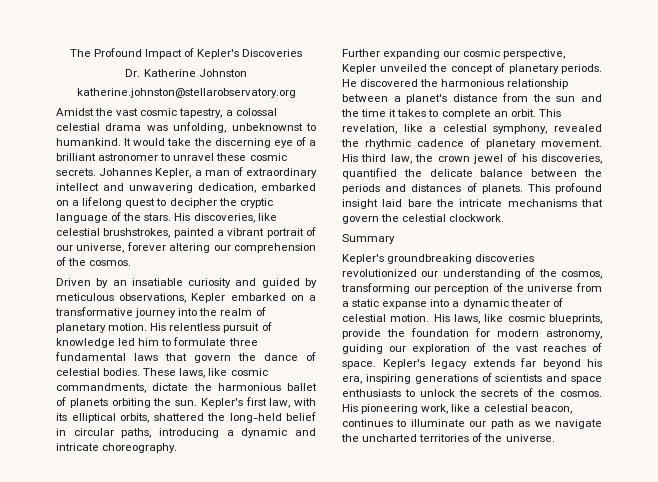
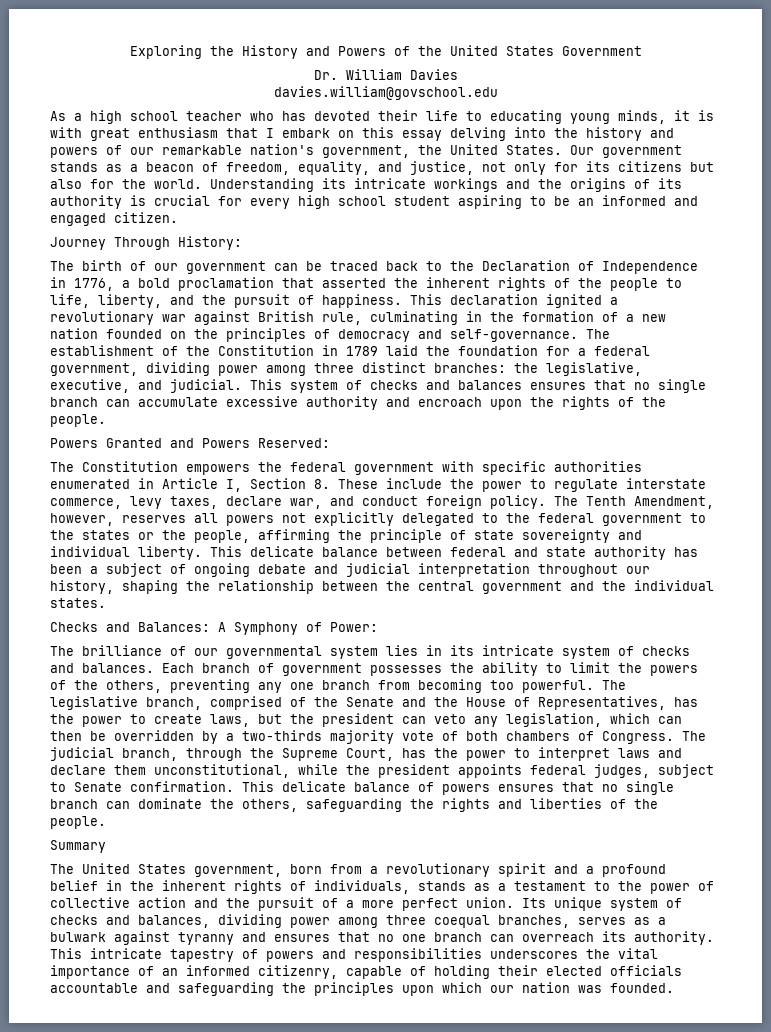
[69,48,303,59] [125,69,247,77] [76,88,296,98] [56,108,277,118] [56,122,316,133] [56,137,316,148] [56,153,287,161] [56,167,317,178] [56,183,316,193] [56,197,273,208] [56,212,277,223] [56,227,317,238] [56,242,316,253] [56,257,132,266] [56,278,317,288] [56,293,316,303] [55,307,266,318] [56,322,272,333] [56,337,258,348] [55,352,316,363] [56,368,268,378] [56,383,317,393] [56,397,316,408] [56,412,316,423] [56,428,316,438] [56,443,178,453] [342,49,566,59] [342,63,602,74] [342,79,569,89] [342,93,602,104] [341,109,561,119] [342,124,602,134] [341,138,602,149] [342,153,602,164] [342,168,602,179] [342,183,602,194] [342,199,603,209] [342,214,505,224] [342,234,395,244] [342,254,535,264] [342,268,602,279] [341,283,602,294] [342,298,563,309] [342,314,602,324] [342,328,602,339] [342,343,602,354] [342,358,602,369] [342,373,602,384] [342,388,602,397] [342,404,572,414] [342,419,602,429] [341,433,555,442] The Profound Impact of Kepler's Discoveries // Dr. Katherine Johnston // katherine.johnston@stellarobservatory.org // Amidst the vast cosmic tapestry, a colossal celestial drama was unfolding, unbeknownst to humankind. It would take the discerning eye of a brilliant astronomer to unravel these cosmic secrets. Johannes Kepler, a man of extraordinary intellect and unwavering dedication, embarked on a lifelong quest to decipher the cryptic language of the stars. His discoveries, like celestial brushstrokes, painted a vibrant portrait of our universe, forever altering our comprehension of the cosmos. // Driven by an insatiable curiosity and guided by meticulous observations, Kepler embarked on a transformative journey into the realm of planetary motion. His relentless pursuit of knowledge led him to formulate three fundamental laws that govern the dance of celestial bodies. These laws, like cosmic commandments, dictate the harmonious ballet of planets orbiting the sun. Kepler's first law, with its elliptical orbits, shattered the long-held belief in circular paths, introducing a dynamic and intricate choreography. // Further expanding our cosmic perspective, Kepler unveiled the concept of planetary periods. He discovered the harmonious relationship between a planet's distance from the sun and the time it takes to complete an orbit. This revelation, like a celestial symphony, revealed the rhythmic cadence of planetary movement. His third law, the crown jewel of his discoveries, quantified the delicate balance between the periods and distances of planets. This profound insight laid bare the intricate mechanisms that govern the celestial clockwork. // Summary // Kepler's groundbreaking discoveries revolutionized our understanding of the cosmos, transforming our perception of the universe from a static expanse into a dynamic theater of celestial motion. His laws, like cosmic blueprints, provide the foundation for modern astronomy, guiding our exploration of the vast reaches of space. Kepler's legacy extends far beyond his era, inspiring generations of scientists and space enthusiasts to unlock the secrets of the cosmos. His pioneering work, like a celestial beacon, continues to illuminate our path as we navigate the uncharted territories of the universe. -> [129,45,642,59] [313,69,458,80] [273,86,498,100] [50,110,714,124] [50,127,674,141] [50,144,682,158] [50,161,714,175] [50,178,682,192] [50,195,698,209] [50,212,178,226] [50,236,242,250] [50,260,698,274] [50,277,682,291] [50,294,618,308] [50,311,666,325] [50,328,610,342] [50,345,650,356] [50,362,642,376] [50,379,706,393] [50,396,666,410] [50,414,106,427] [50,438,330,448] [50,461,642,475] [50,478,706,492] [50,495,714,509] [50,512,706,526] [50,529,642,543] [50,546,698,560] [50,563,650,577] [50,580,714,594] [50,598,106,608] [50,622,378,635] [50,645,690,659] [50,662,698,676] [50,679,626,693] [50,696,698,710] [50,713,682,727] [50,730,706,744] [50,747,682,761] [50,764,714,778] [50,781,674,795] [50,798,658,812] [50,816,106,829] [50,840,106,853] [50,863,666,877] [50,880,714,894] [50,897,682,911] [50,914,666,928] [50,931,714,945] [50,948,658,962] [50,965,682,979] [50,982,674,996] Exploring the History and Powers of the United States Government // Dr. William Davies // davies.william@govschool.edu // As a high school teacher who has devoted their life to educating young minds, it is with great enthusiasm that I embark on this essay delving into the history and powers of our remarkable nation's government, the United States. Our government stands as a beacon of freedom, equality, and justice, not only for its citizens but also for the world. Understanding its intricate workings and the origins of its authority is crucial for every high school student aspiring to be an informed and engaged citizen. // Journey Through History: // The birth of our government can be traced back to the Declaration of Independence in 1776, a bold proclamation that asserted the inherent rights of the people to life, liberty, and the pursuit of happiness. This declaration ignited a revolutionary war against British rule, culminating in the formation of a new nation founded on the principles of democracy and self-governance. The establishment of the Constitution in 1789 laid the foundation for a federal government, dividing power among three distinct branches: the legislative, executive, and judicial. This system of checks and balances ensures that no single branch can accumulate excessive authority and encroach upon the rights of the people. // Powers Granted and Powers Reserved: // The Constitution empowers the federal government with specific authorities enumerated in Article I, Section 8. These include the power to regulate interstate commerce, levy taxes, declare war, and conduct foreign policy. The Tenth Amendment, however, reserves all powers not explicitly delegated to the federal government to the states or the people, affirming the principle of state sovereignty and individual liberty. This delicate balance between federal and state authority has been a subject of ongoing debate and judicial interpretation throughout our history, shaping the relationship between the central government and the individual states. // Checks and Balances: A Symphony of Power: // The brilliance of our governmental system lies in its intricate system of checks and balances. Each branch of government possesses the ability to limit the powers of the others, preventing any one branch from becoming too powerful. The legislative branch, comprised of the Senate and the House of Representatives, has the power to create laws, but the president can veto any legislation, which can then be overridden by a two-thirds majority vote of both chambers of Congress. The judicial branch, through the Supreme Court, has the power to interpret laws and declare them unconstitutional, while the president appoints federal judges, subject to Senate confirmation. This delicate balance of powers ensures that no single branch can dominate the others, safeguarding the rights and liberties of the people. // Summary // The United States government, born from a revolutionary spirit and a profound belief in the inherent rights of individuals, stands as a testament to the power of collective action and the pursuit of a more perfect union. Its unique system of checks and balances, dividing power among three coequal branches, serves as a bulwark against tyranny and ensures that no one branch can overreach its authority. This intricate tapestry of powers and responsibilities underscores the vital importance of an informed citizenry, capable of holding their elected officials accountable and safeguarding the principles upon which our nation was founded.

